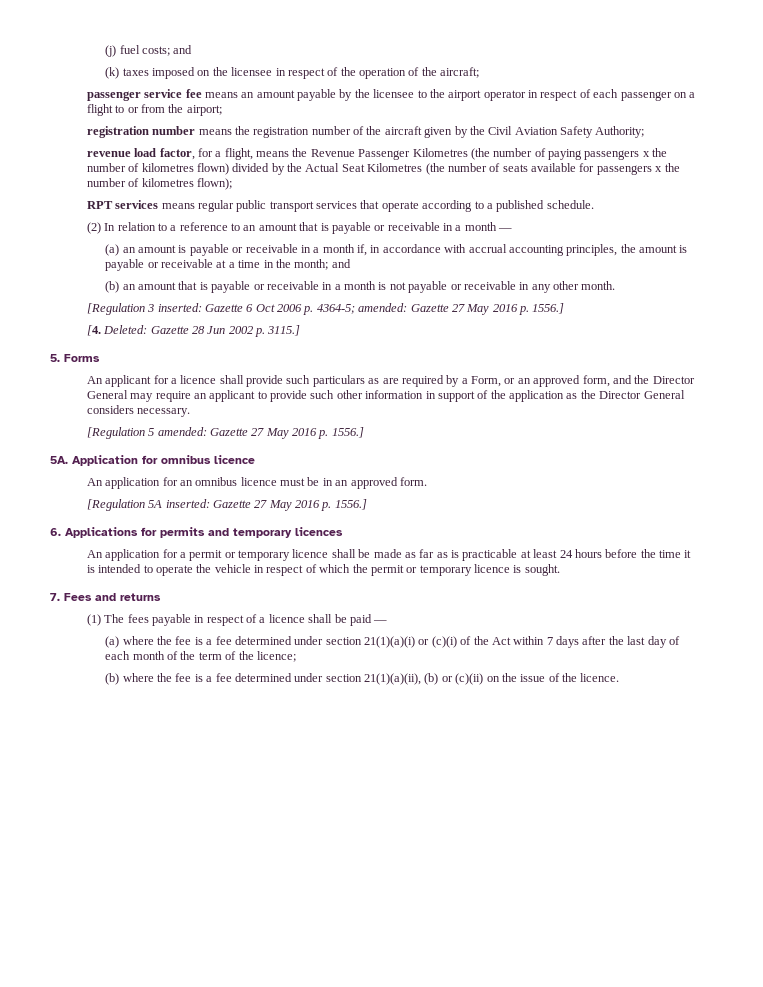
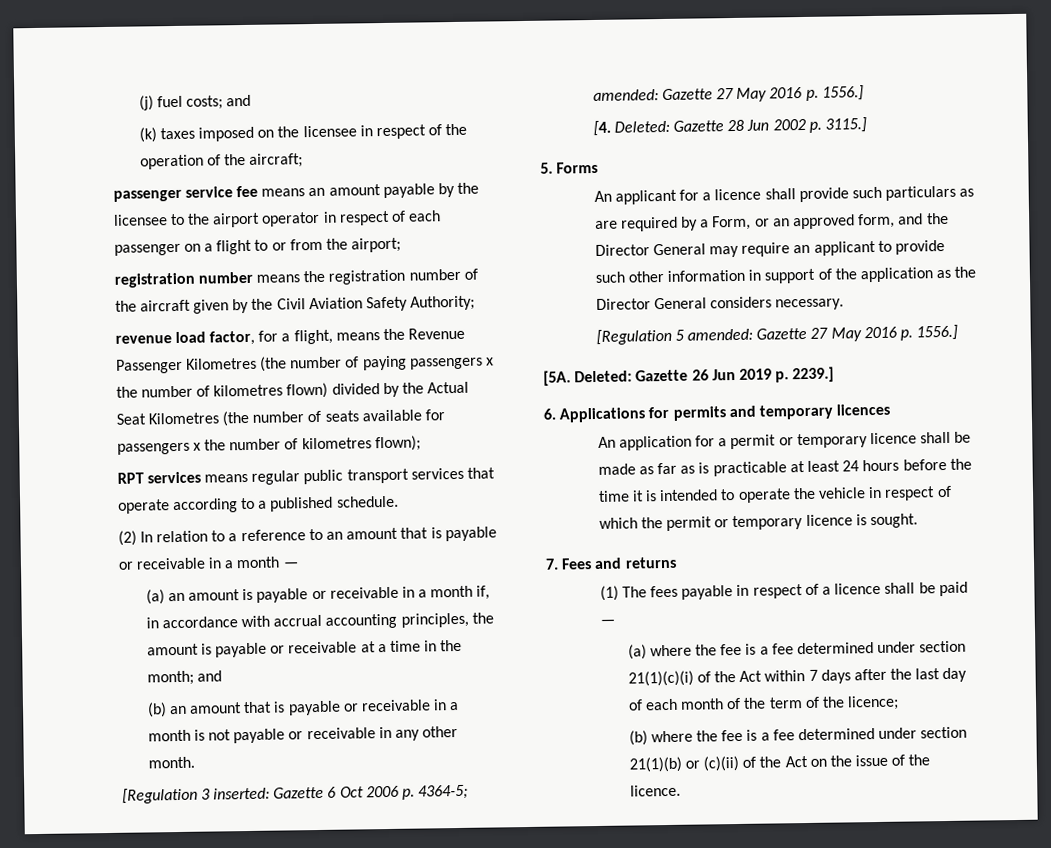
[50,455,255,466] [86,477,427,489] [86,499,367,511] 5A. Application for omnibus licence // An application for an omnibus licence must be in an approved form. // [Regulation 5A inserted: Gazette 27 May 2016 p. 1556.] -> [543,366,835,386] [5A. Deleted: Gazette 26 Jun 2019 p. 2239.]
[364,636,457,648] 21(1)(a)(i) or (c)(i) -> [627,670,694,687] 21(1)(c)(i)
[364,673,484,685] 21(1)(a)(ii), (b) or (c)(ii) -> [628,755,808,773] 21(1)(b) or (c)(ii) of the Act

